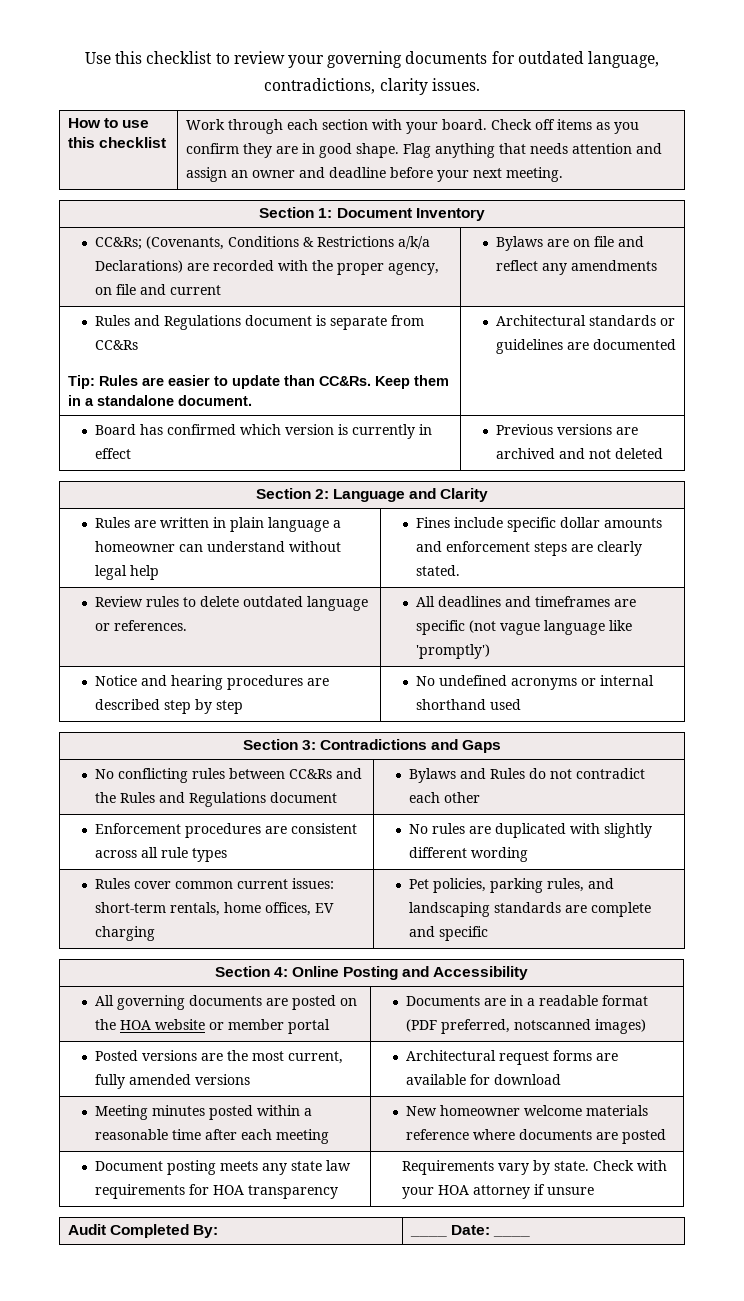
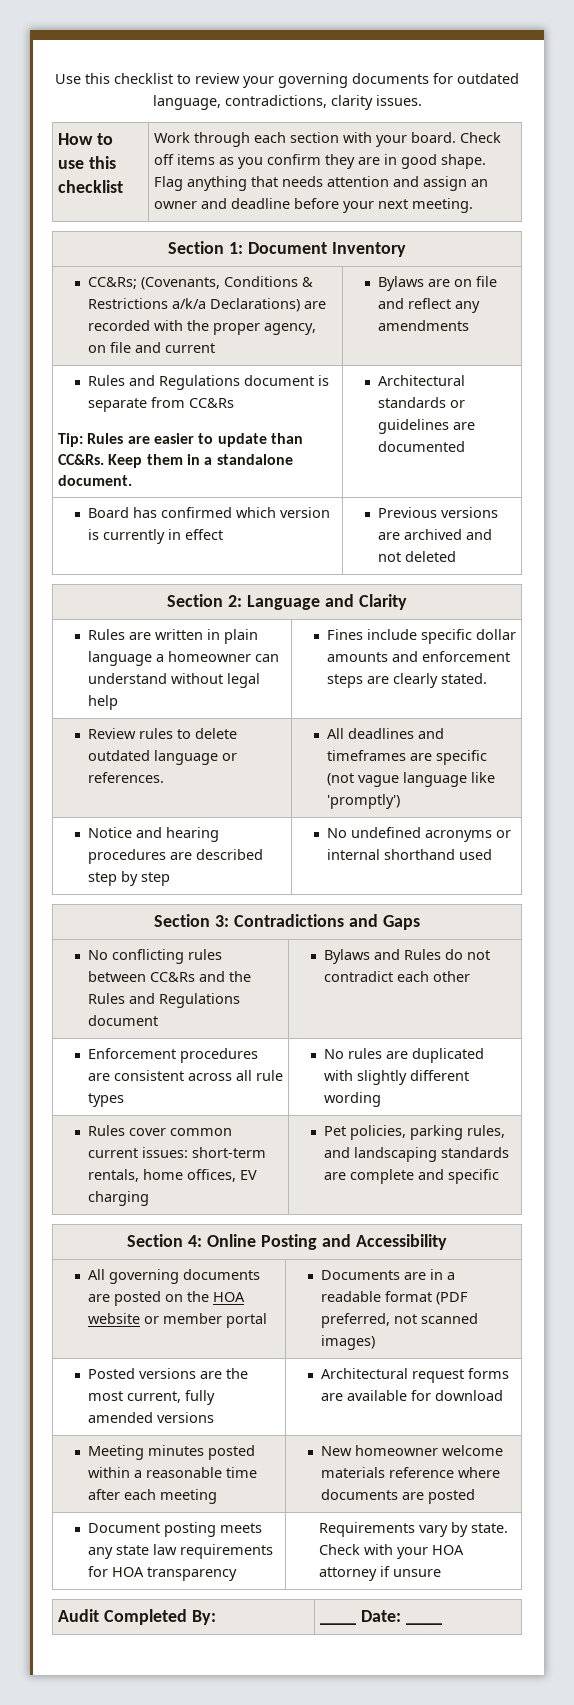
[513,1019,591,1030] notscanned -> [393,1313,478,1324] not scanned

